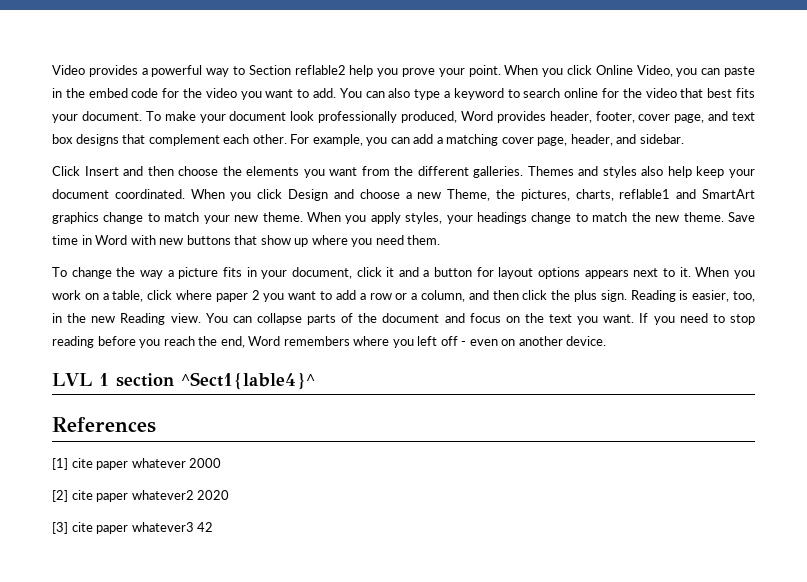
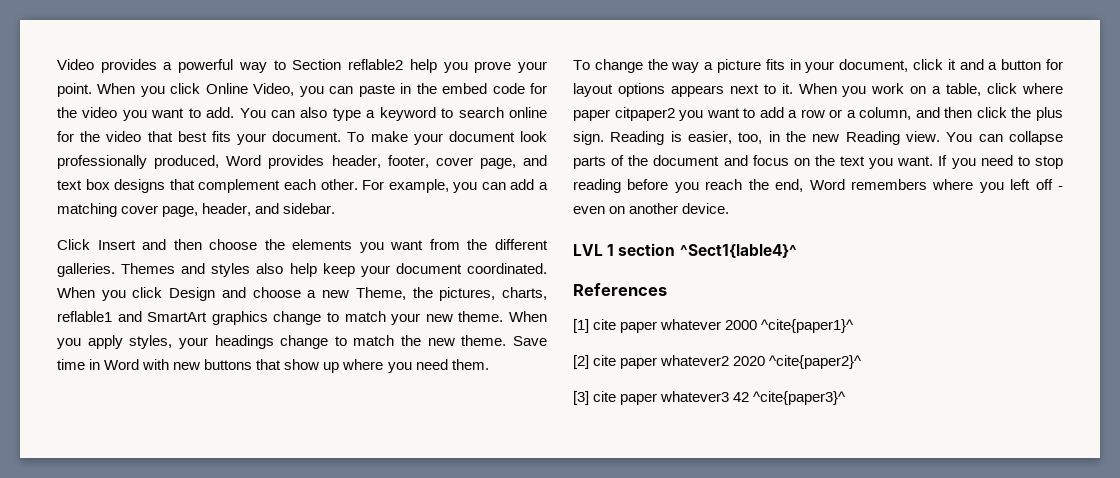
[251,290,260,300] 2 -> [614,107,675,121] citpaper2
(222, 463) none -> [761,319,854,333] ^cite{paper1}^
(230, 495) none -> [769,355,862,369] ^cite{paper2}^
(214, 527) none -> [753,391,846,405] ^cite{paper3}^

